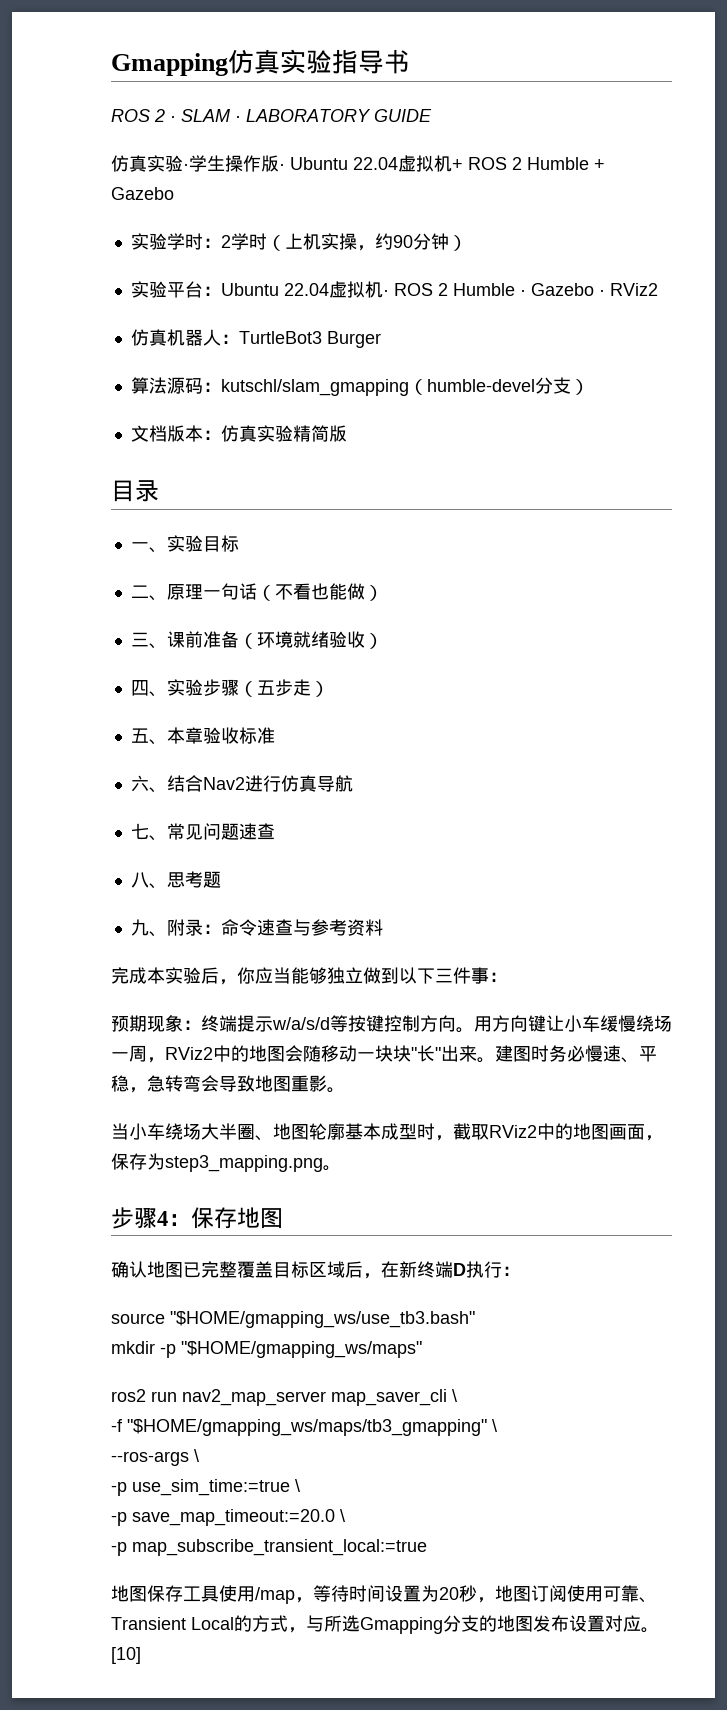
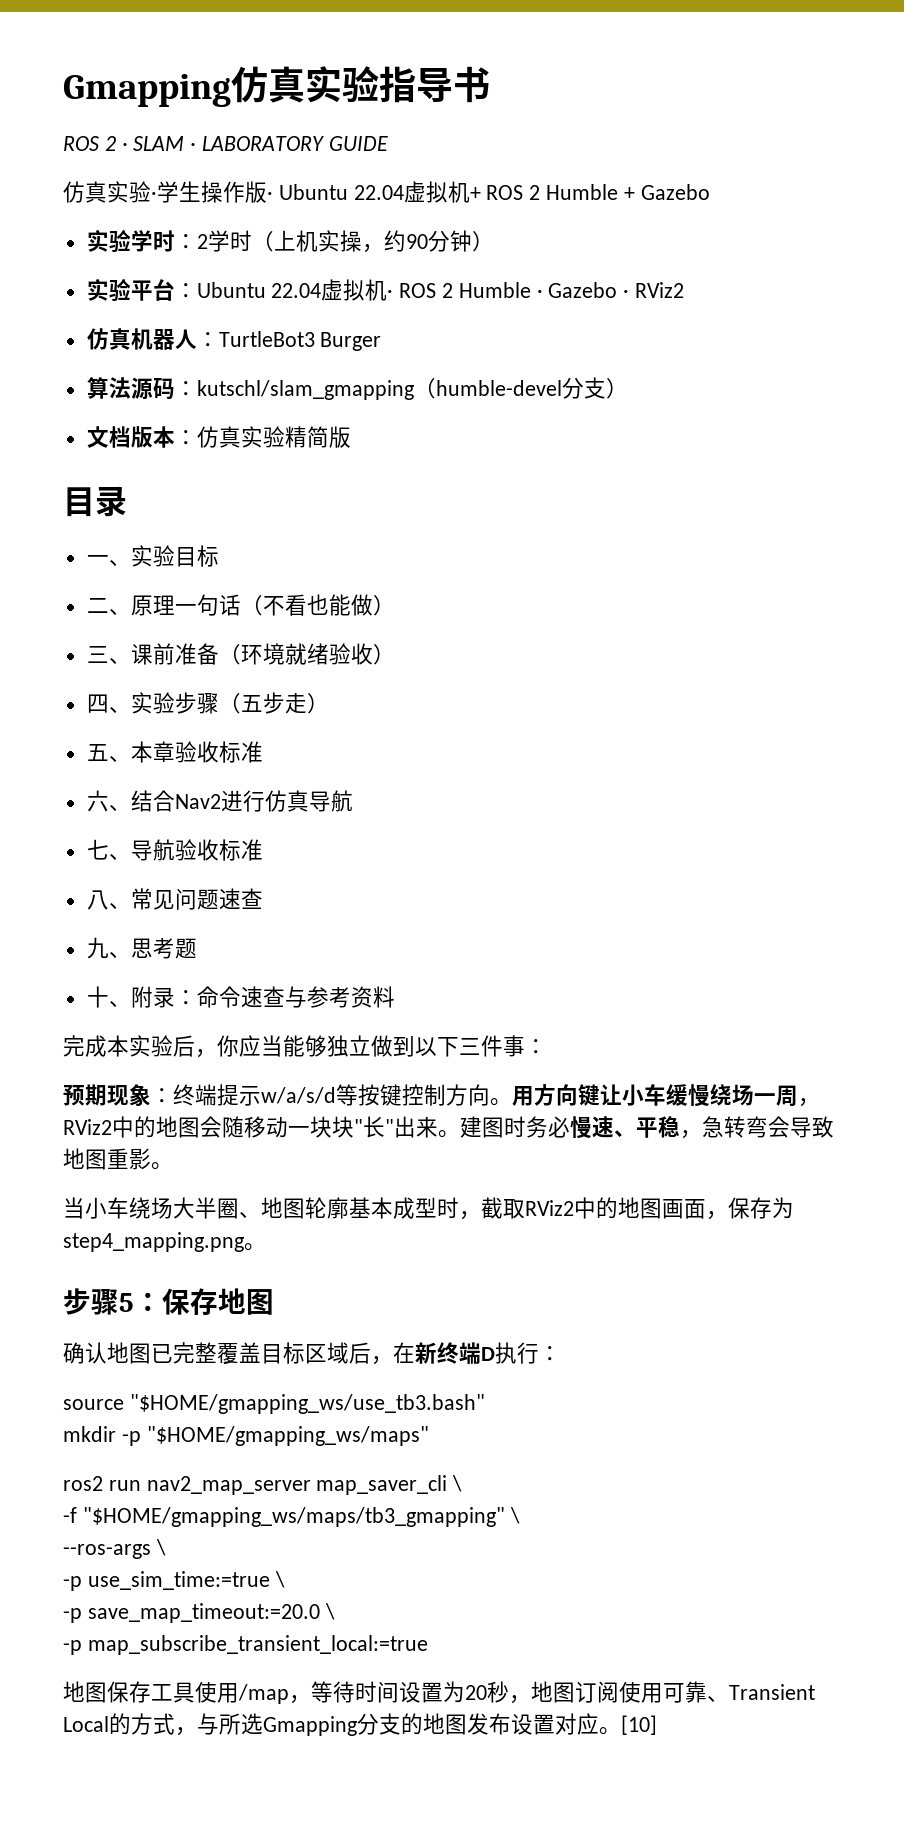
(167, 838) none -> [130,839,263,861] [86,890,131,910] 导航验收标准 // 八、
[130,872,149,888] 八 -> [86,937,109,959] 九
[130,919,149,936] 九 -> [86,986,109,1008] 十
[165,1155,323,1172] step3_mapping.png -> [63,1232,244,1252] step4_mapping.png
[157,1211,168,1226] 4 -> [119,1293,134,1312] 5

